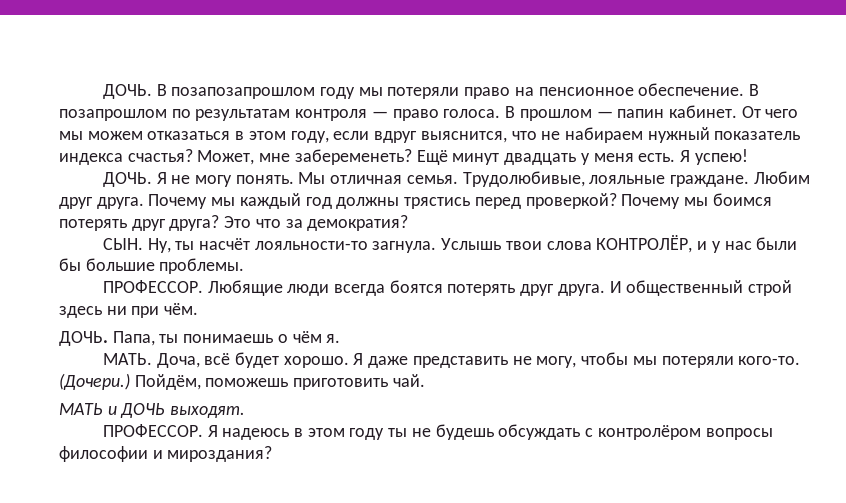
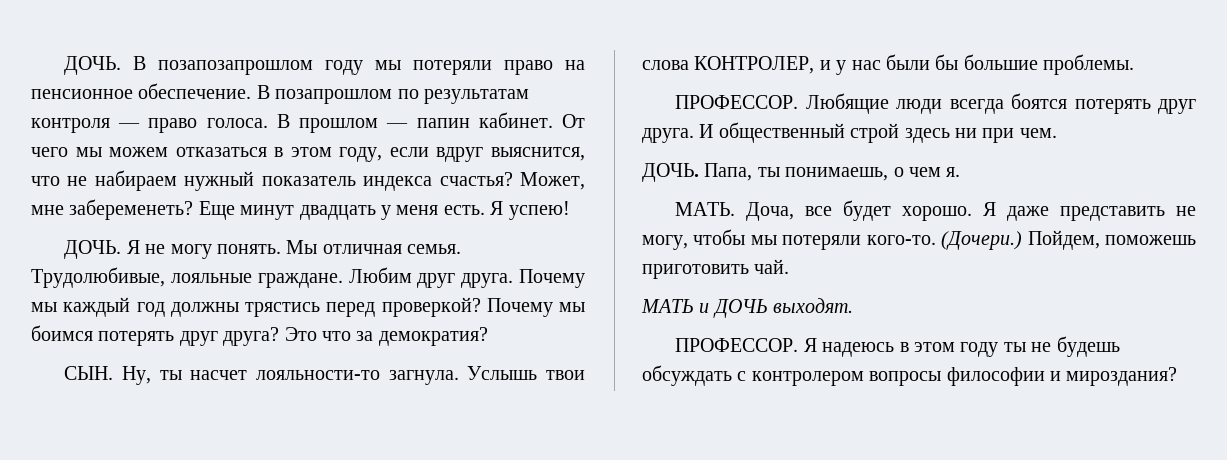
[416,150,448,165] Ещё -> [198,201,235,220] Еще
[199,238,251,250] насчёт -> [190,370,248,380] насчет
[596,235,693,253] КОНТРОЛЁР, -> [694,56,815,74] КОНТРОЛЕР,
[164,303,199,315] чём. -> [1019,128,1057,138] чем.
[183,331,322,343] понимаешь о чём -> [785,167,941,181] понимаешь, о чем
[204,353,231,365] всё -> [805,206,833,216] все
[134,374,201,390] Пойдём, -> [1027,230,1100,250] Пойдем,
[597,425,701,440] контролёром -> [751,371,864,386] контролером

